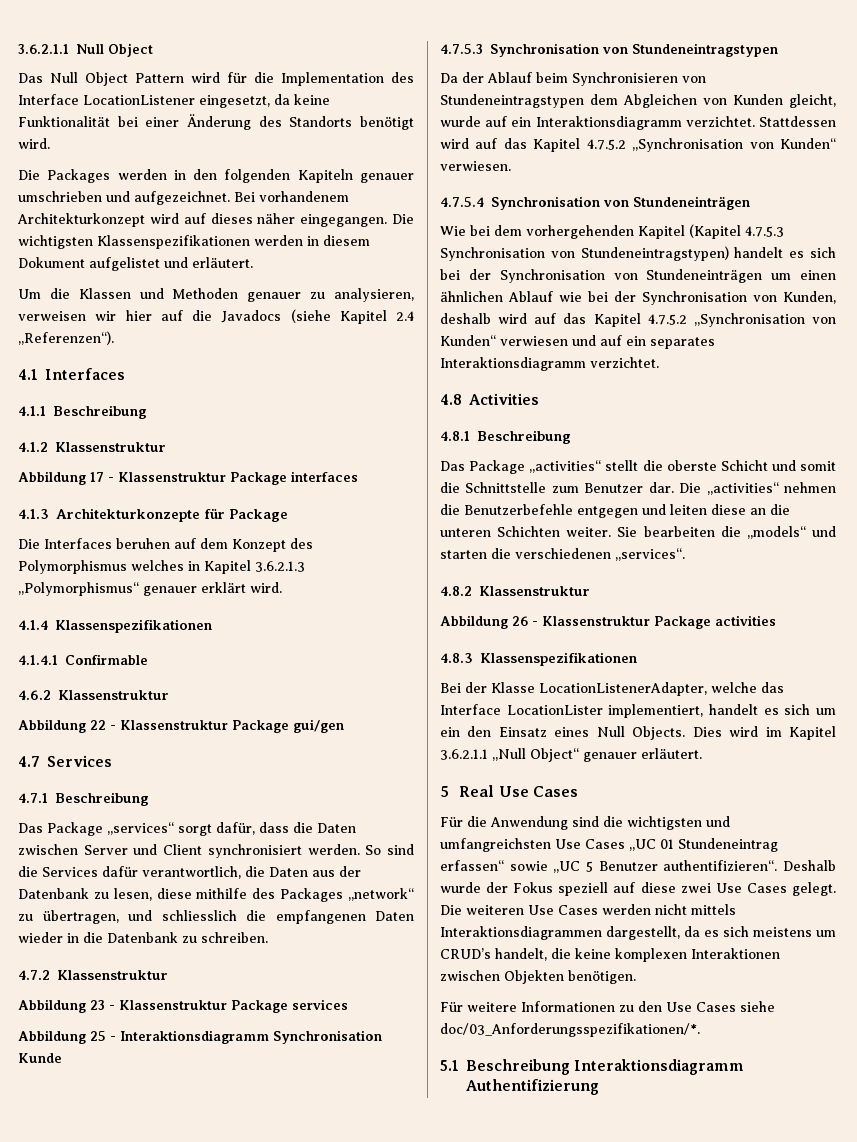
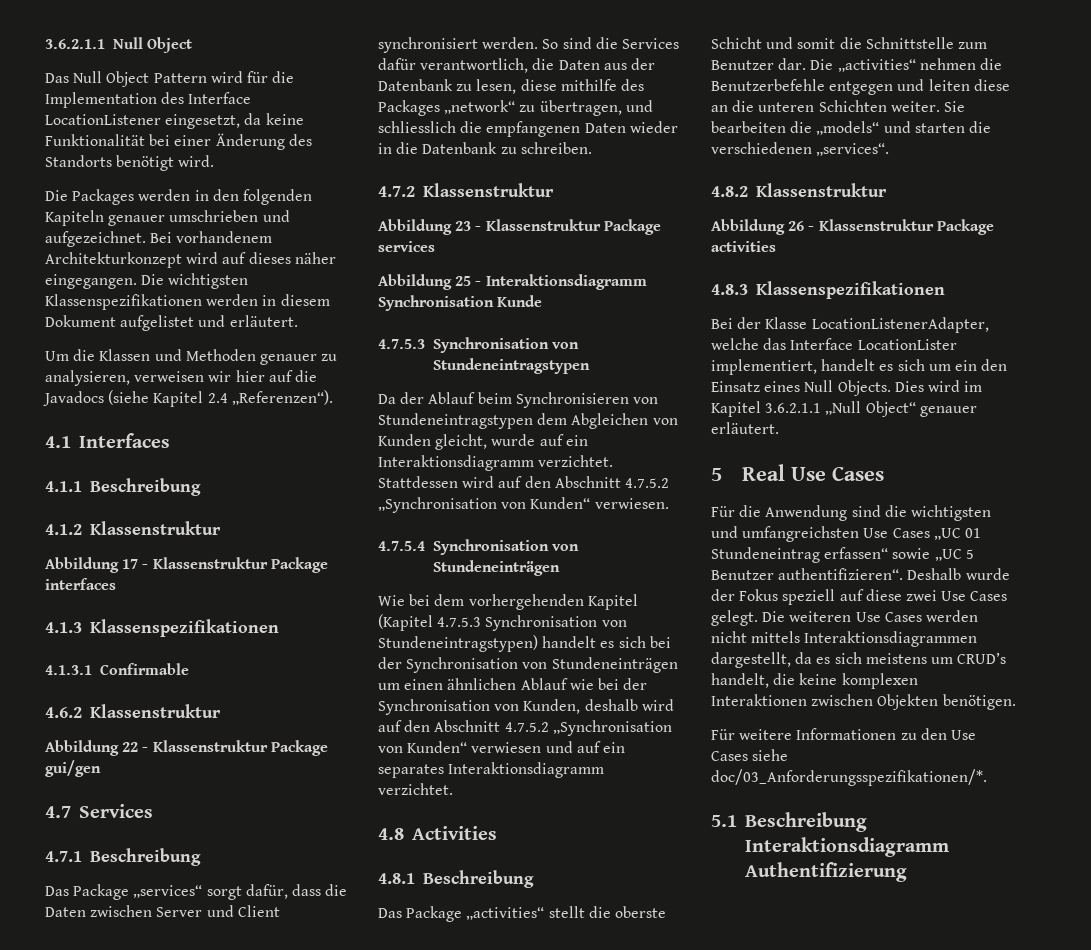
[56,508,288,522] [18,538,313,552] [18,560,305,574] [18,582,282,596] [18,619,212,633] [18,655,58,665] Architekturkonzepte für Package // Die Interfaces beruhen auf dem Konzept des Polymorphismus welches in Kapitel 3.6.2.1.3 „Polymorphismus“ genauer erklärt wird. // 4.1.4 Klassenspezifikationen // 4.1.4.1 -> [89,619,279,637] [45,665,92,675] Klassenspezifikationen // 4.1.3.1
[503,138,581,152] das Kapitel -> [524,476,621,488] den Abschnitt
[563,313,641,327] das Kapitel -> [404,720,501,732] den Abschnitt

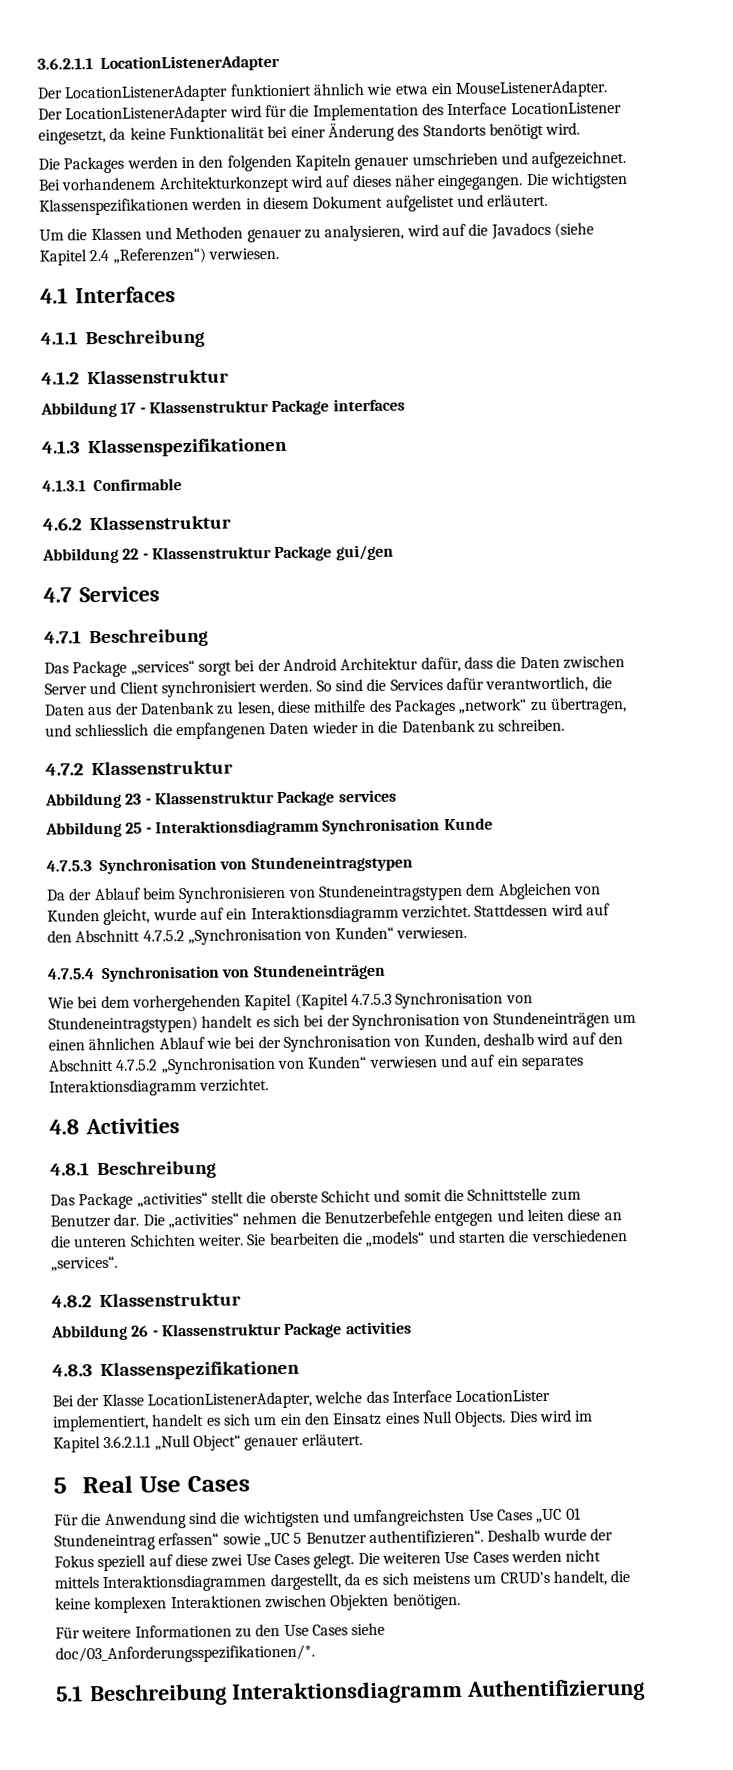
[45,37,192,53] [45,71,207,87] 3.6.2.1.1 Null Object // Das Null Object Pattern -> [37,54,280,72] [37,80,609,103] [38,105,229,124] 3.6.2.1.1 LocationListenerAdapter // Der LocationListenerAdapter funktioniert ähnlich wie etwa ein MouseListenerAdapter. Der LocationListenerAdapter
[134,370,265,382] verweisen wir hier -> [406,224,439,237] wird
[231,390,333,405] „Referenzen“). -> [112,247,279,264] „Referenzen“) verwiesen.
(242, 893) none -> [234,657,419,672] bei der Android Architektur

